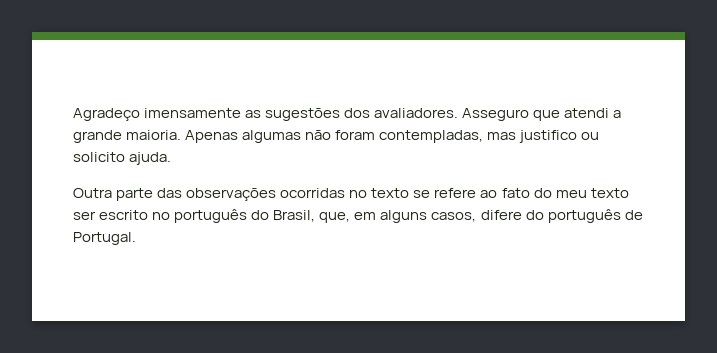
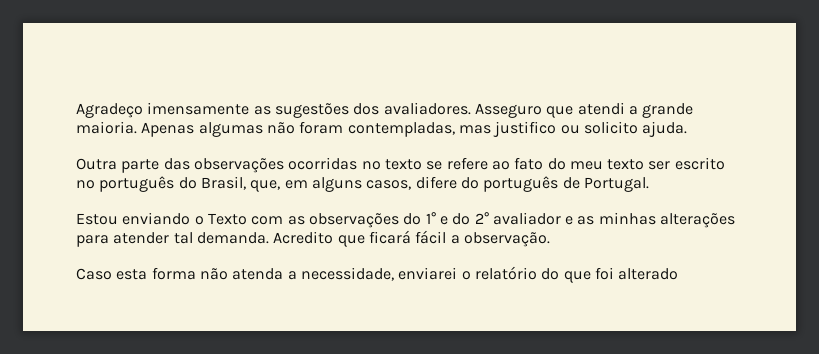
(136, 238) none -> [76,212,736,228] [76,230,550,247] [76,266,679,283] // Estou enviando o Texto com as observações do 1° e do 2° avaliador e as minhas alterações para atender tal demanda. Acredito que ficará fácil a observação. // Caso esta forma não atenda a necessidade, enviarei o relatório do que foi alterado

